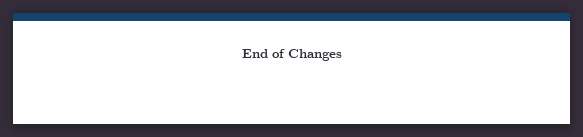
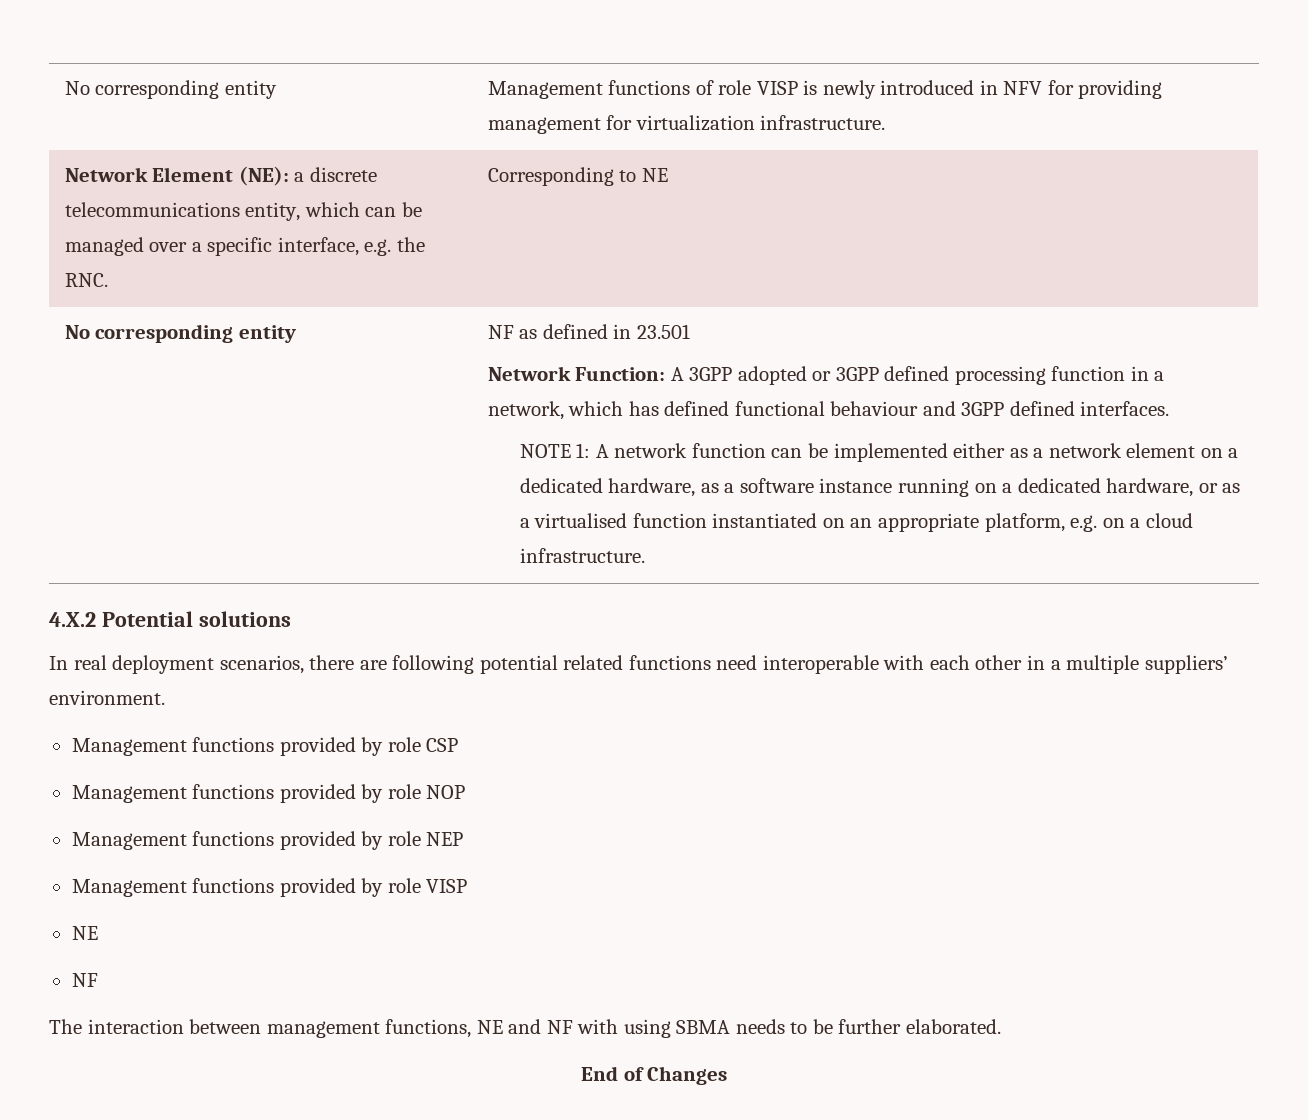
(241, 53) none -> [64,80,277,99] [487,80,1163,99] [487,115,886,134] [64,166,377,186] [64,202,422,221] [64,237,425,256] [64,273,108,287] [487,167,668,186] [64,324,296,343] [487,324,690,339] [487,366,1165,385] [487,401,1170,420] [519,443,1239,462] [519,478,1241,497] [519,513,1193,532] [519,548,645,563] [49,611,291,627] [49,655,1228,674] [49,690,165,705] [71,737,459,756] [71,784,466,803] [71,831,464,850] [71,878,468,897] [71,926,98,940] [71,973,98,987] [49,1019,1002,1038] No corresponding entity | Management functions of role VISP is newly introduced in NFV for providing management for virtualization infrastructure. // Network Element (NE): a discrete telecommunications entity, which can be managed over a specific interface, e.g. the RNC. | Corresponding to NE // No corresponding entity | NF as defined in 23.501 // Network Function: A 3GPP adopted or 3GPP defined processing function in a network, which has defined functional behaviour and 3GPP defined interfaces. // NOTE 1: A network function can be implemented either as a network element on a dedicated hardware, as a software instance running on a dedicated hardware, or as a virtualised function instantiated on an appropriate platform, e.g. on a cloud infrastructure. // 4.X.2 Potential solutions // In real deployment scenarios, there are following potential related functions need interoperable with each other in a multiple suppliers’ environment. // Management functions provided by role CSP // Management functions provided by role NOP // Management functions provided by role NEP // Management functions provided by role VISP // NE // NF // The interaction between management functions, NE and NF with using SBMA needs to be further elaborated. //

